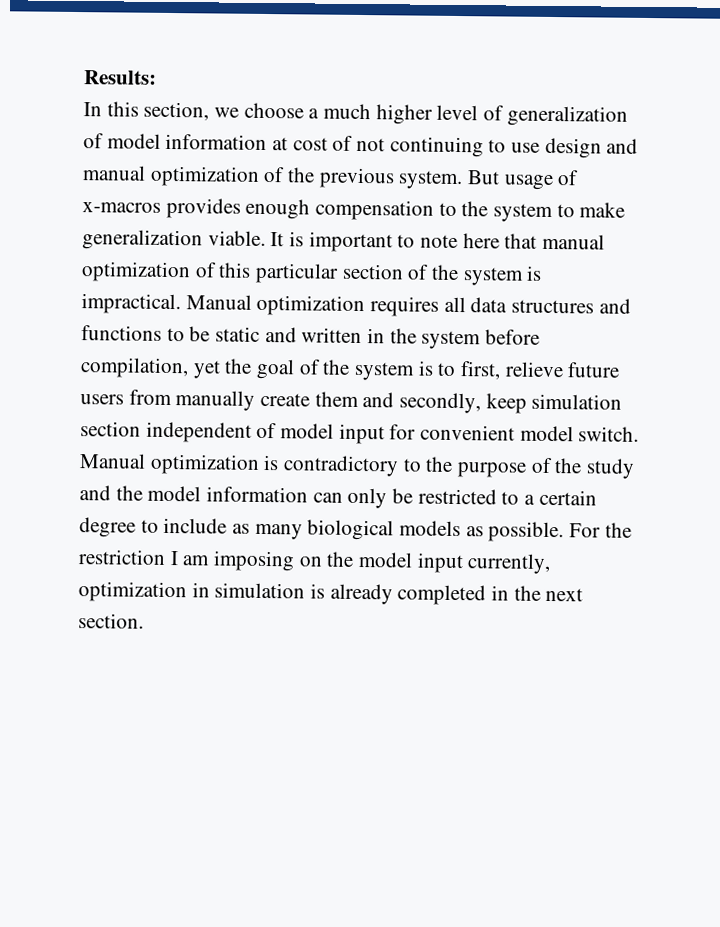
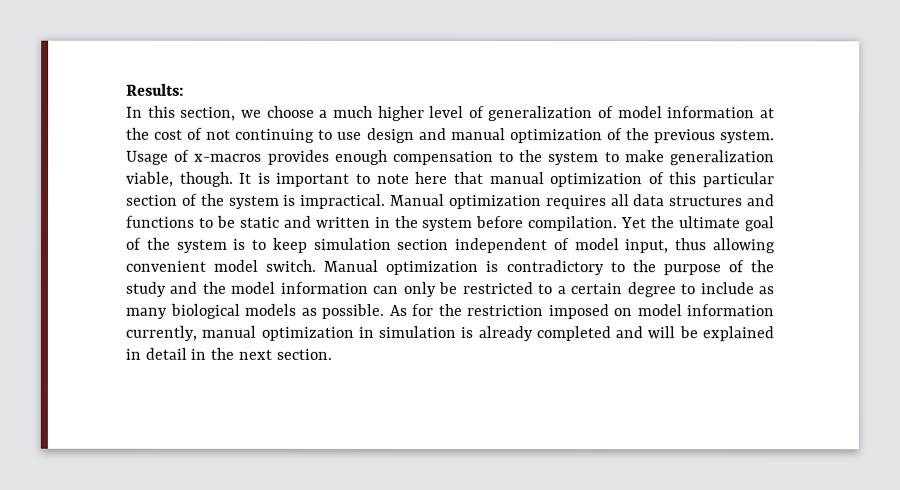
(289, 144) none -> [126,127,150,140] the
[467,170,554,191] But usage -> [126,150,169,165] Usage
[207,230,266,246] viable. -> [126,171,234,187] viable, though.
[80,357,253,379] compilation, yet the -> [528,216,742,232] compilation. Yet the ultimate
[460,361,621,380] [80,389,482,414] first, relieve future users from manually create them and secondly, -> (268, 244) none
[338,423,417,445] input for -> [624,238,776,254] input, thus allowing
[569,522,632,538] [78,549,552,575] For the restriction I am imposing on the model input currently, -> [388,303,774,320] [125,325,257,341] As for the restriction imposed on model information currently, manual
(487, 595) none -> [615,326,774,342] [125,347,187,360] and will be explained in detail

